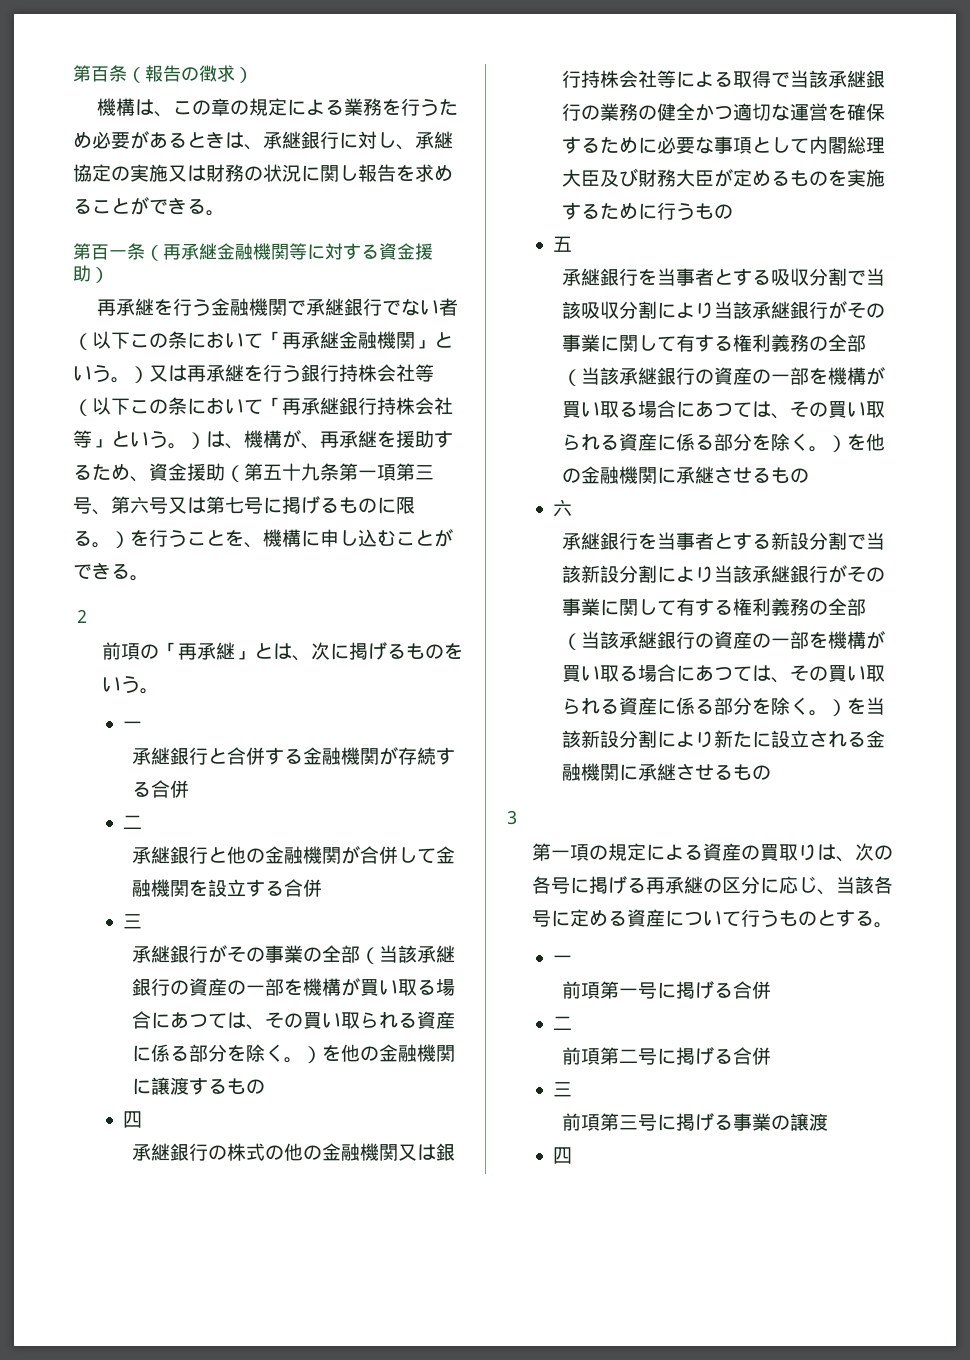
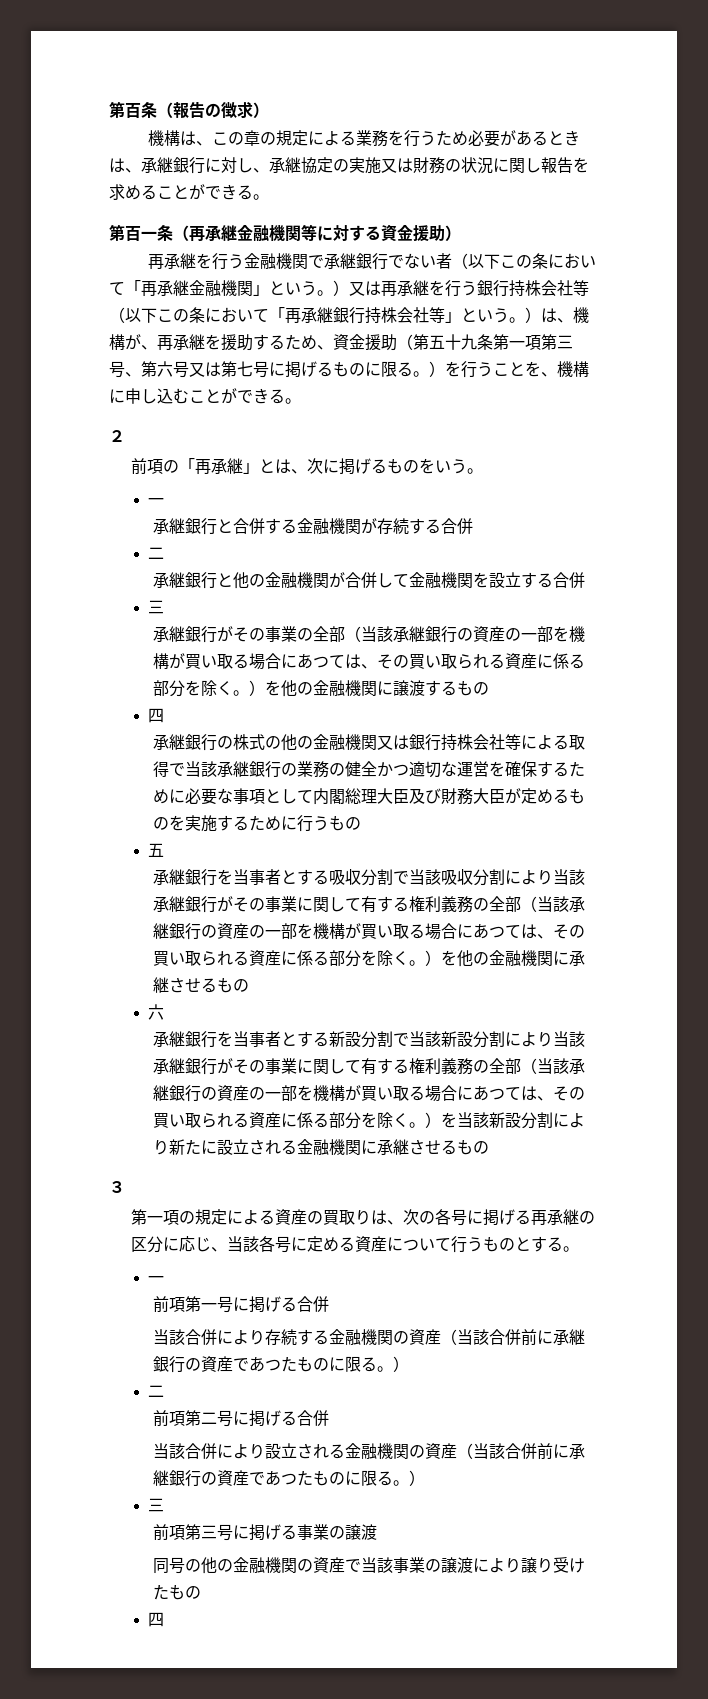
(771, 990) none -> [152,1329,585,1346] [152,1356,409,1373] // 当該合併により存続する金融機関の資産（当該合併前に承継銀行の資産であつたものに限る。）
(771, 1056) none -> [152,1443,585,1460] [152,1470,425,1487] // 当該合併により設立される金融機関の資産（当該合併前に承継銀行の資産であつたものに限る。）
(828, 1122) none -> [152,1557,585,1574] [152,1584,201,1600] // 同号の他の金融機関の資産で当該事業の譲渡により譲り受けたもの

